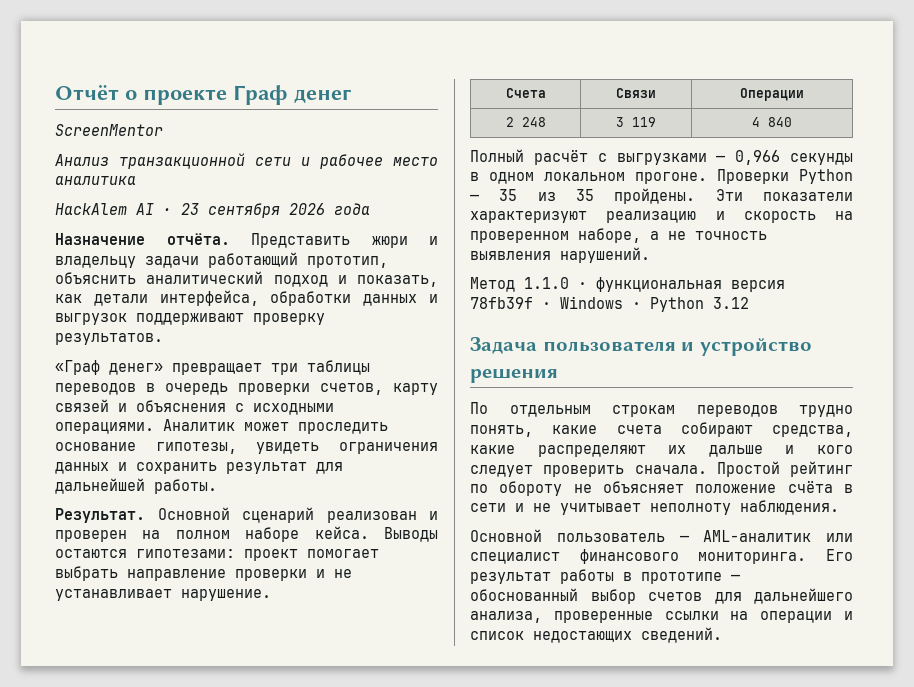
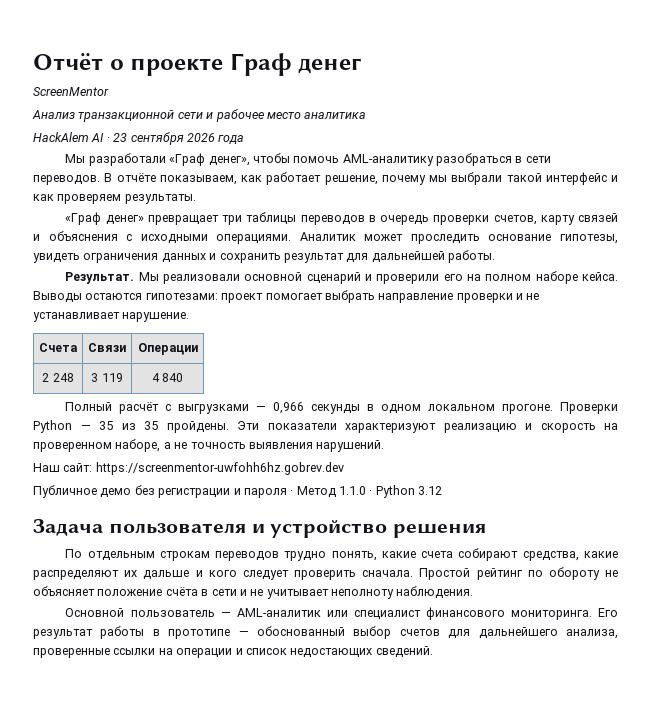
[55,233,438,248] [55,252,388,268] [55,271,438,287] [55,290,438,306] [55,313,325,325] [55,333,163,345] Назначение отчёта. Представить жюри и владельцу задачи работающий прототип, объяснить аналитический подход и показать, как детали интерфейса, обработки данных и выгрузок поддерживают проверку результатов. -> [65,153,551,166] [33,172,618,185] [33,194,196,204] Мы разработали «Граф денег», чтобы помочь AML-аналитику разобраться в сети переводов. В отчёте показываем, как работает решение, почему мы выбрали такой интерфейс и как проверяем результаты.
[157,507,438,523] [55,530,127,542] Основной сценарий реализован и проверен -> [138,272,463,284] Мы реализовали основной сценарий и проверили его
[470,277,785,292] [470,296,623,309] Метод 1.1.0 · функциональная версия 78fb39f · Windows -> [33,462,344,475] [33,485,366,498] Наш сайт: https://screenmentor-uwfohh6hz.gobrev.dev // Публичное демо без регистрации и пароля · Метод 1.1.0

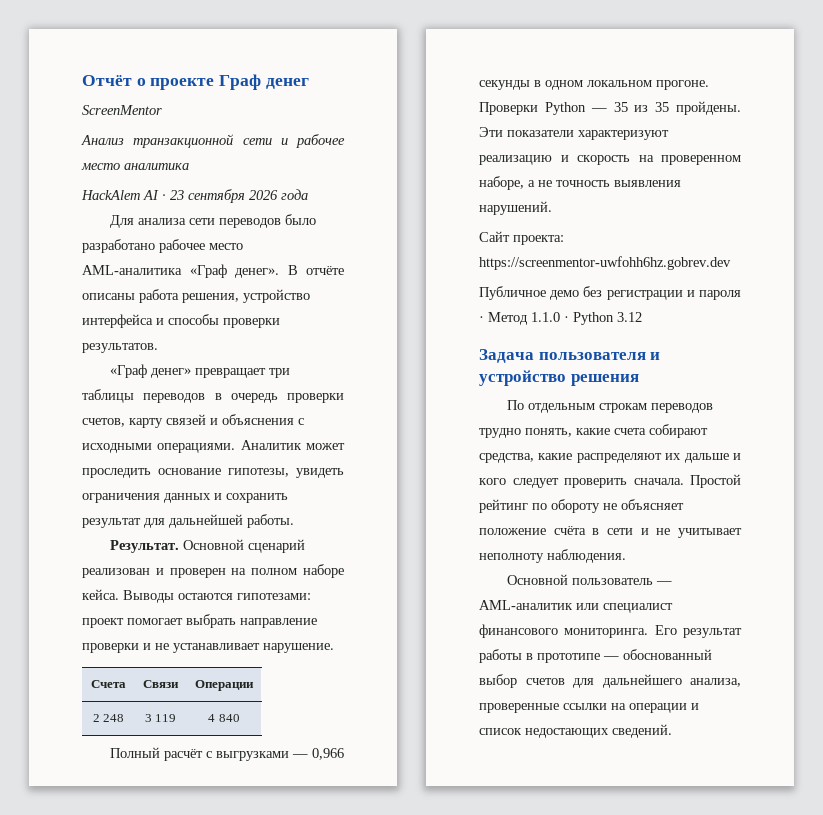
[65,153,551,166] [33,172,618,185] [33,194,196,204] Мы разработали «Граф денег», чтобы помочь AML-аналитику разобраться в сети переводов. В отчёте показываем, как работает решение, почему мы выбрали такой интерфейс и как проверяем результаты. -> [109,214,316,228] [82,239,243,253] [82,264,344,278] [82,289,310,303] [82,314,280,328] [82,343,158,353] Для анализа сети переводов было разработано рабочее место AML-аналитика «Граф денег». В отчёте описаны работа решения, устройство интерфейса и способы проверки результатов.
[138,272,463,284] Мы реализовали основной сценарий и проверили его -> [182,539,305,553] [82,568,226,578] Основной сценарий реализован и проверен
[33,463,93,472] Наш сайт: -> [479,231,564,245] Сайт проекта:

